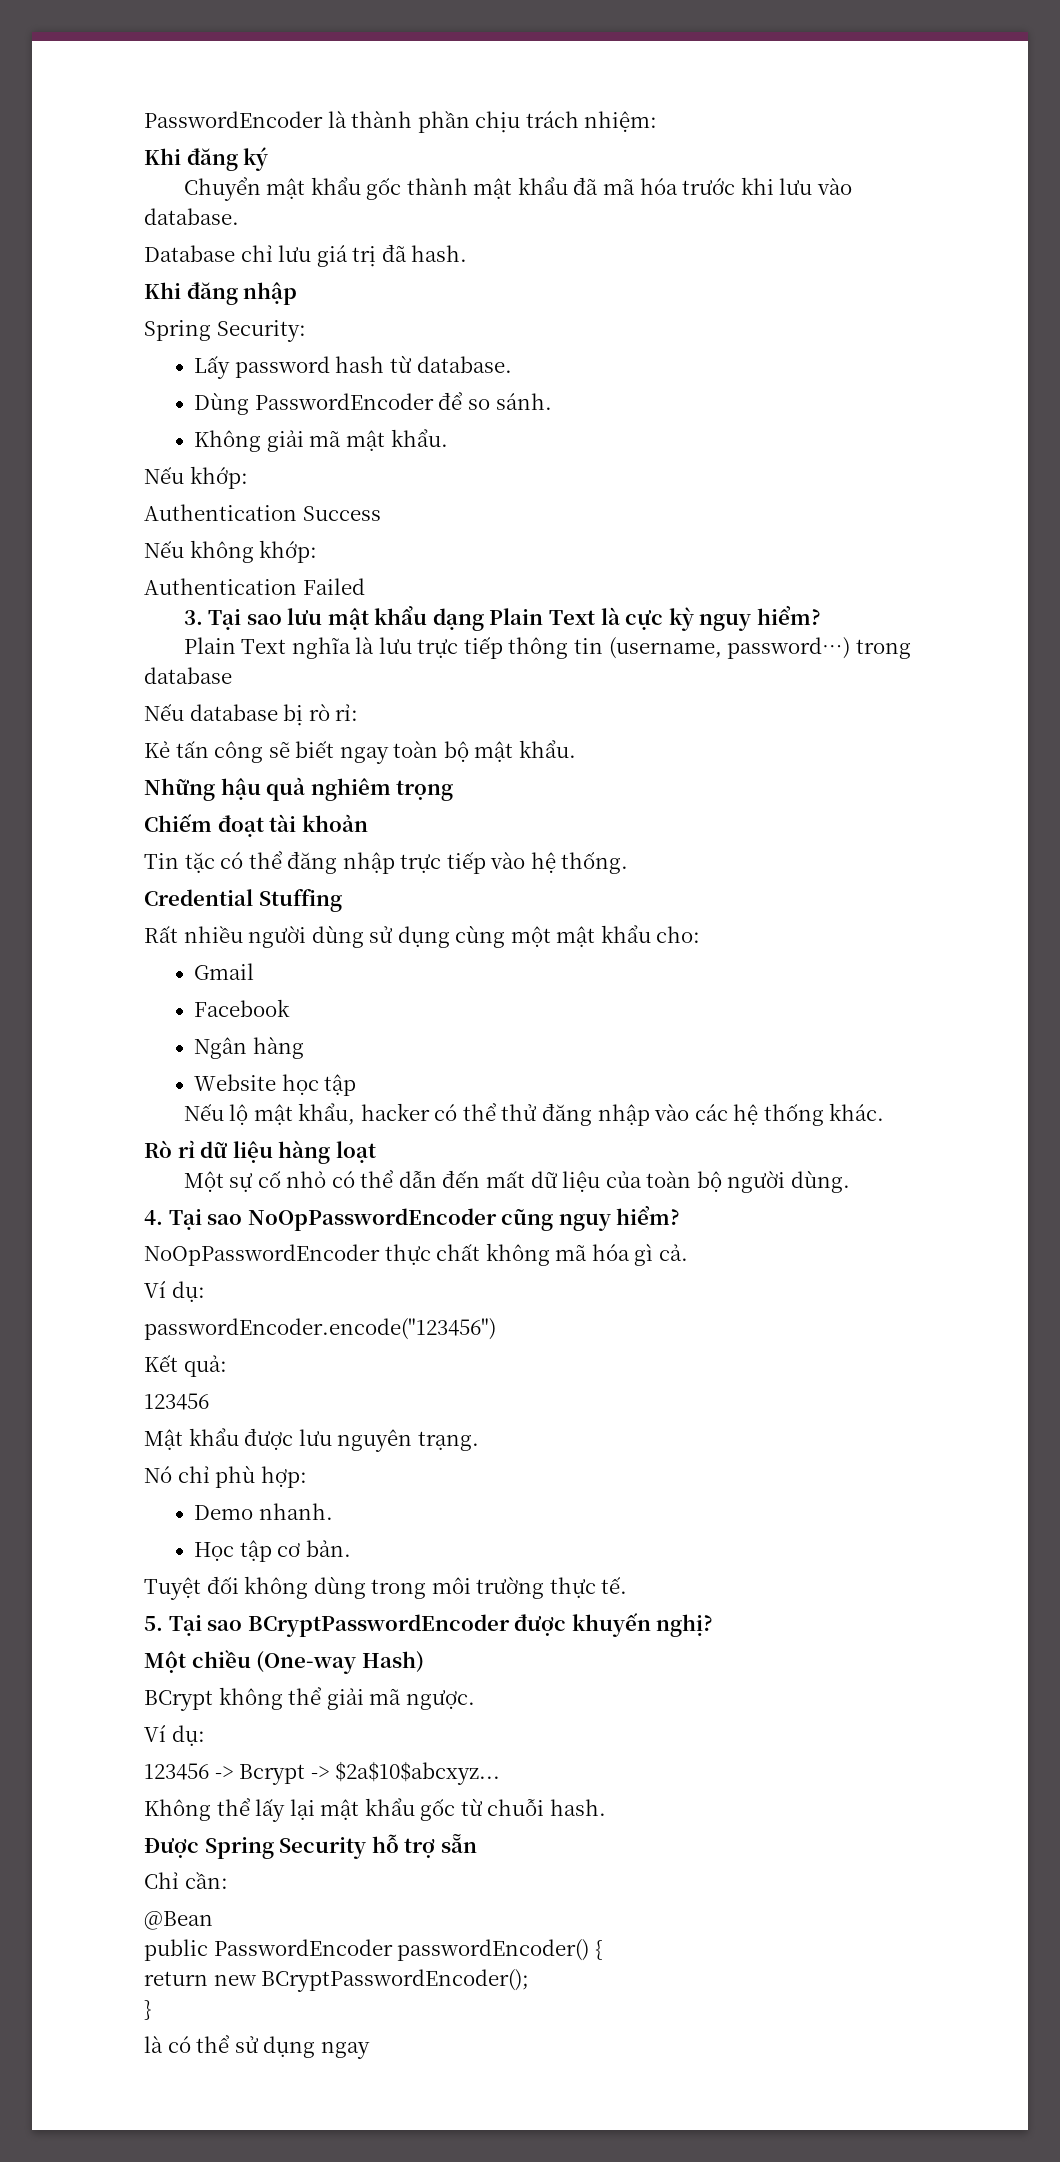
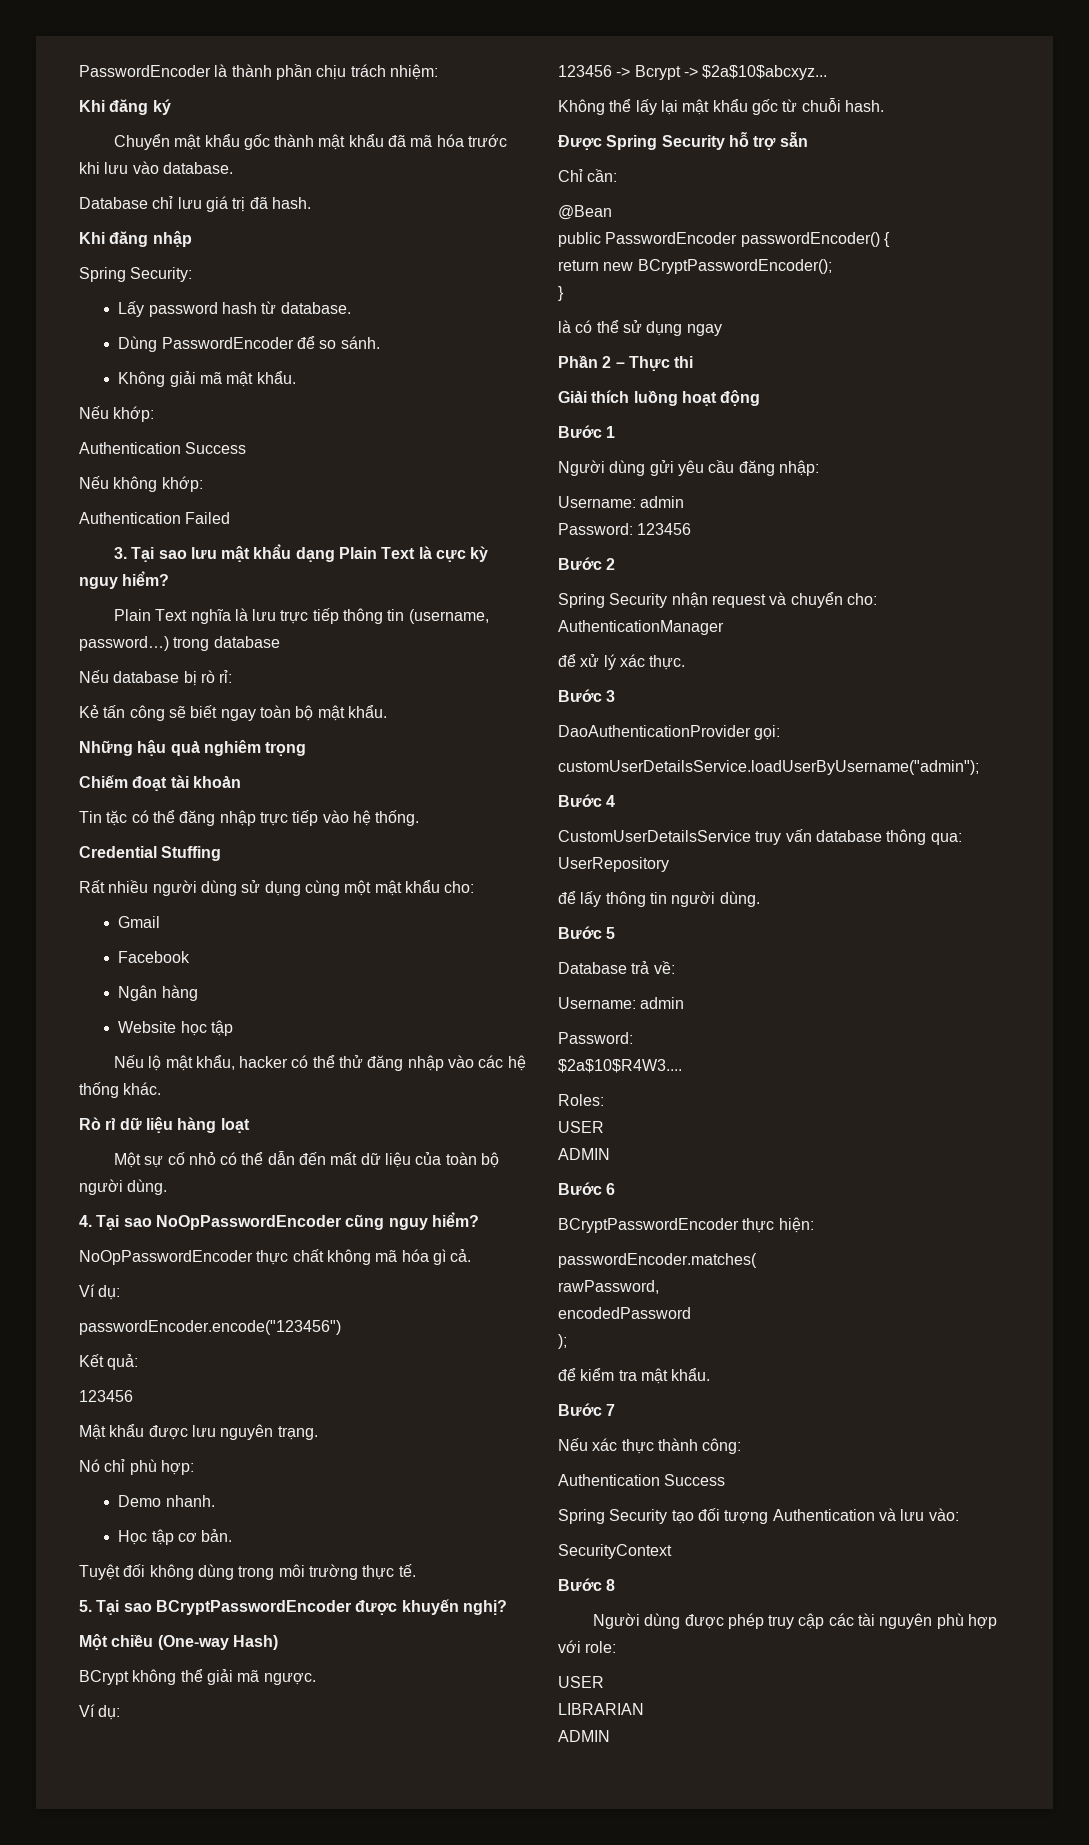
(370, 2050) none -> [558,356,694,371] [558,390,761,406] [558,425,616,438] [558,460,819,476] [558,496,685,508] [558,523,692,535] [558,557,616,570] [558,592,877,608] [558,620,724,635] [558,654,686,670] [558,689,616,702] [558,725,781,740] [558,760,979,775] [558,794,616,807] [558,829,962,845] [558,857,669,872] [558,891,760,907] [558,926,616,939] [558,961,675,974] [558,997,685,1009] [558,1032,633,1044] [558,1059,682,1073] [558,1094,604,1106] [558,1121,604,1133] [558,1148,610,1160] [558,1182,616,1195] [558,1217,814,1233] [558,1253,757,1268] [558,1280,659,1294] [558,1307,691,1319] [558,1334,567,1349] [558,1368,711,1384] [558,1403,616,1416] [558,1438,742,1454] [558,1474,726,1486] [558,1508,959,1524] [558,1544,672,1559] [558,1578,616,1591] [592,1613,998,1629] [558,1640,617,1653] [558,1676,604,1688] [558,1703,644,1715] [558,1730,610,1742] // Phần 2 – Thực thi // Giải thích luồng hoạt động // Bước 1 // Người dùng gửi yêu cầu đăng nhập: // Username: admin // Password: 123456 // Bước 2 // Spring Security nhận request và chuyển cho: AuthenticationManager // để xử lý xác thực. // Bước 3 // DaoAuthenticationProvider gọi: // customUserDetailsService.loadUserByUsername("admin"); // Bước 4 // CustomUserDetailsService truy vấn database thông qua: UserRepository // để lấy thông tin người dùng. // Bước 5 // Database trả về: // Username: admin // Password: // $2a$10$R4W3.... // Roles: // USER // ADMIN // Bước 6 // BCryptPasswordEncoder thực hiện: // passwordEncoder.matches( // rawPassword, // encodedPassword // ); // để kiểm tra mật khẩu. // Bước 7 // Nếu xác thực thành công: // Authentication Success // Spring Security tạo đối tượng Authentication và lưu vào: // SecurityContext // Bước 8 // Người dùng được phép truy cập các tài nguyên phù hợp với role: // USER // LIBRARIAN // ADMIN

